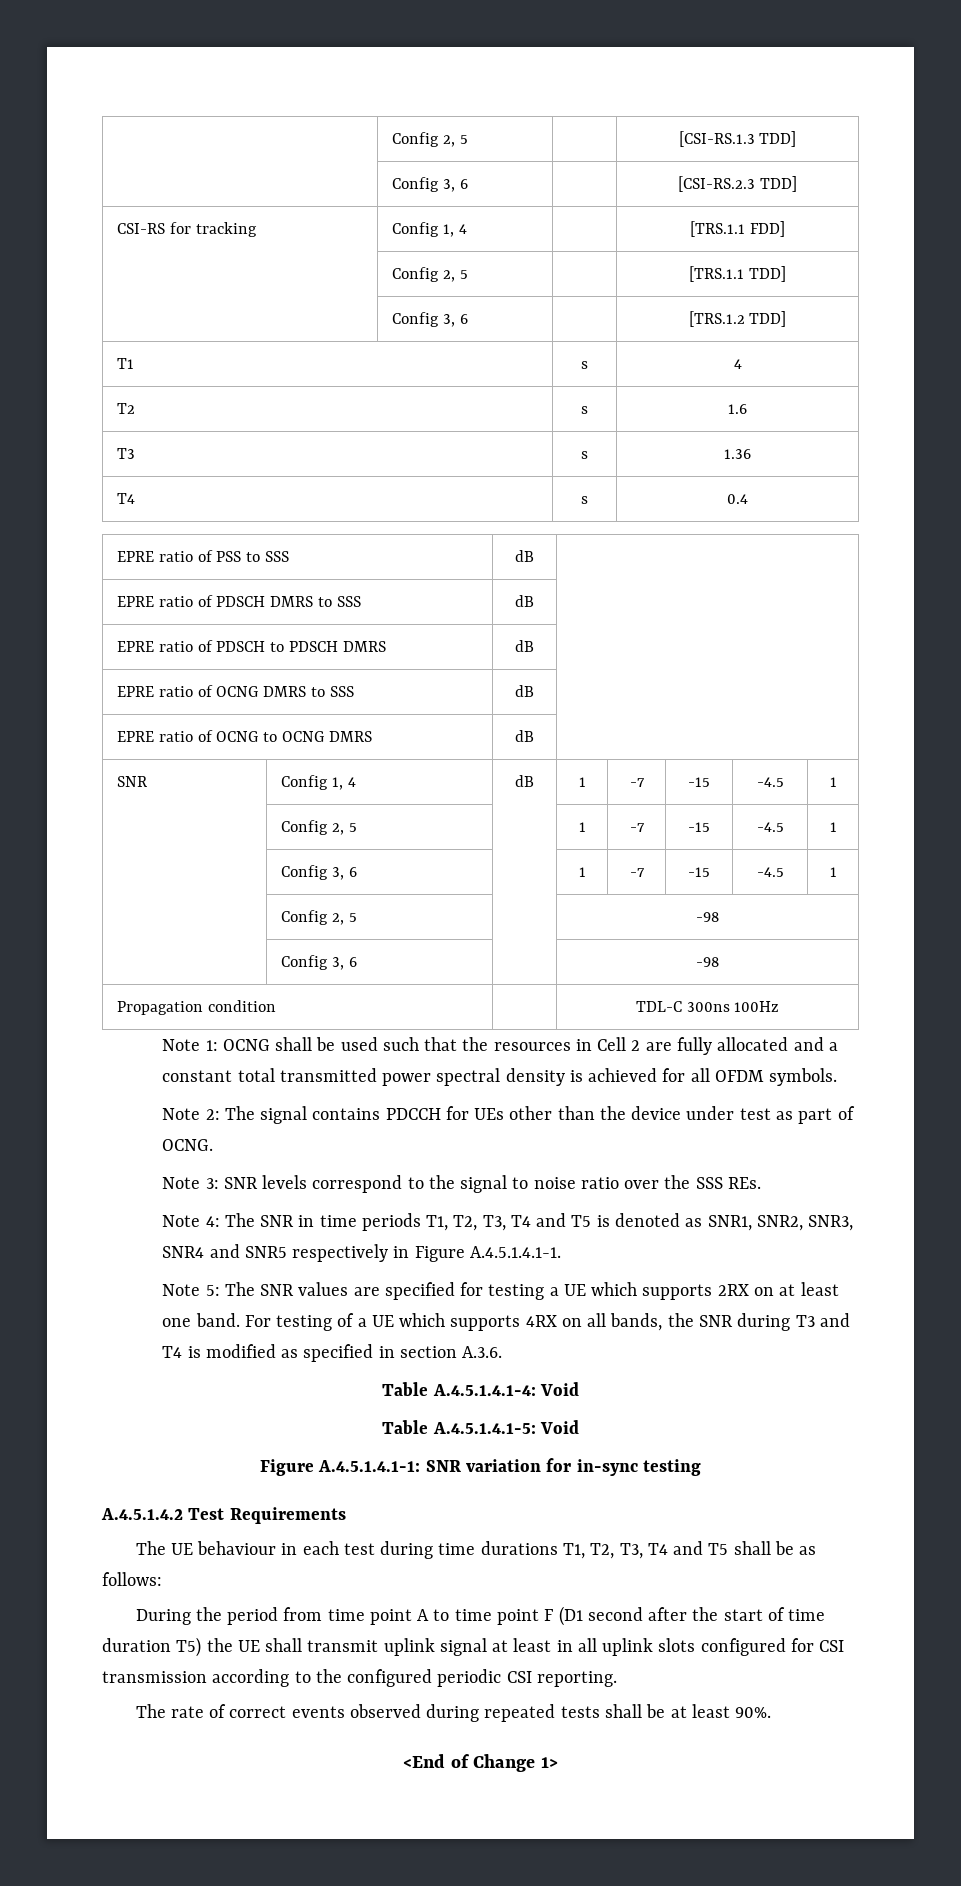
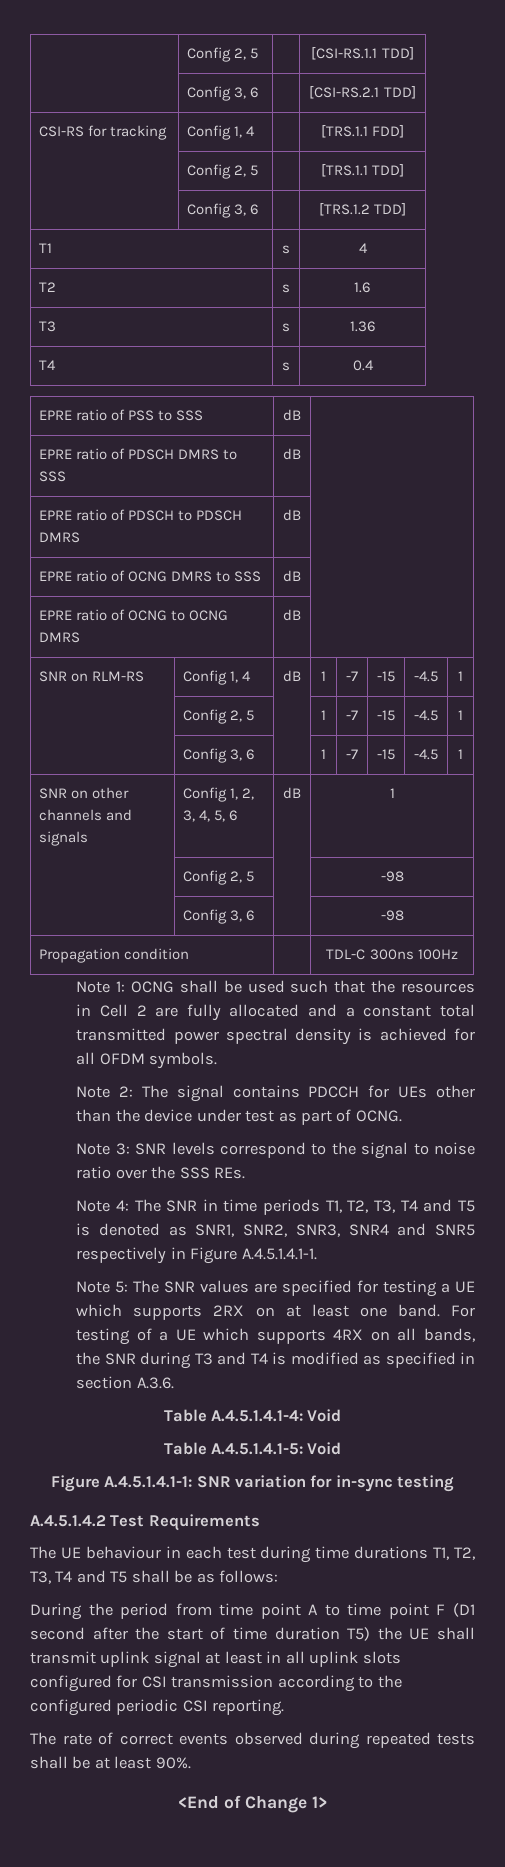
[392,132,468,147] [678,131,797,147] [392,177,468,192] [678,176,756,192] | Config 2, 5 | | [CSI-RS.1.3 TDD] // | Config 3, 6 | | [CSI-RS.2.3 -> [187,47,259,62] [311,47,414,60] [187,86,260,101] [309,86,380,99] | Config 2, 5 | | [CSI-RS.1.1 TDD] // | Config 3, 6 | | [CSI-RS.2.1
(148, 781) none -> [71,671,145,682] on RLM-RS
(837, 872) none -> [39,787,130,799] [39,809,133,821] [39,831,89,846] [183,787,255,802] [183,810,239,822] [283,787,301,799] [389,788,395,798] // SNR on other channels and signals | Config 1, 2, 3, 4, 5, 6 | dB | 1

